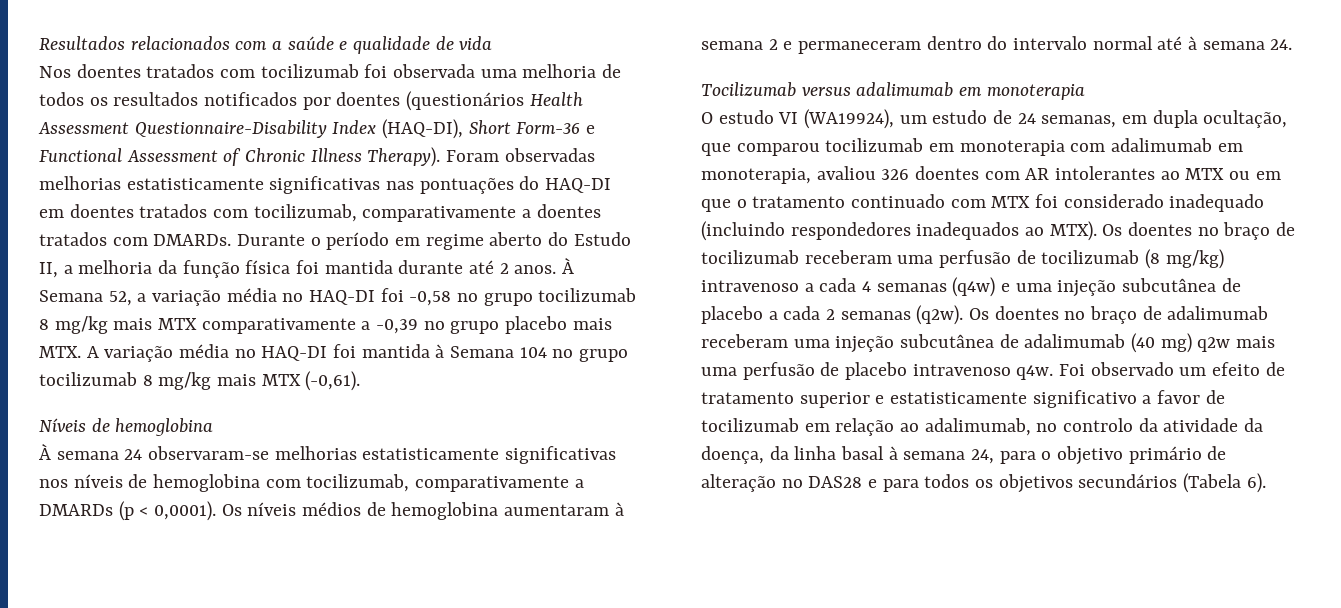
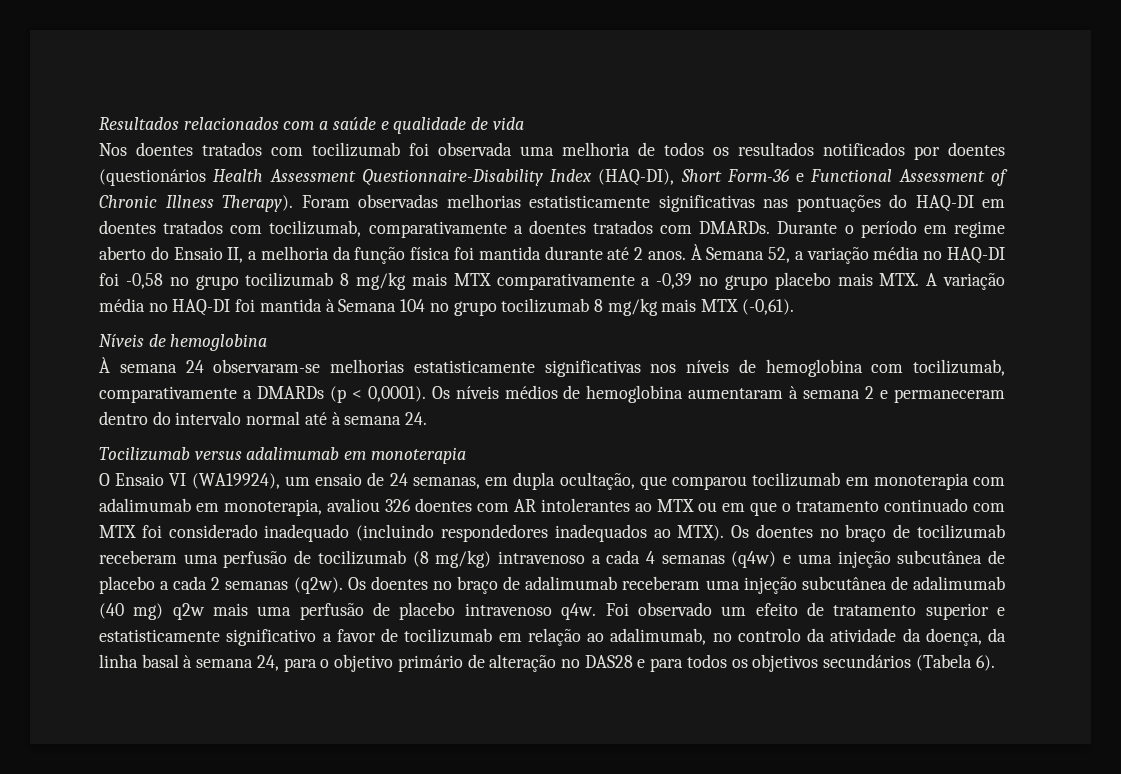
[573,232,631,246] Estudo -> [173,247,223,260] Ensaio
[718,110,774,124] estudo -> [115,473,165,486] Ensaio
[932,110,988,124] estudo -> [315,473,363,486] ensaio

